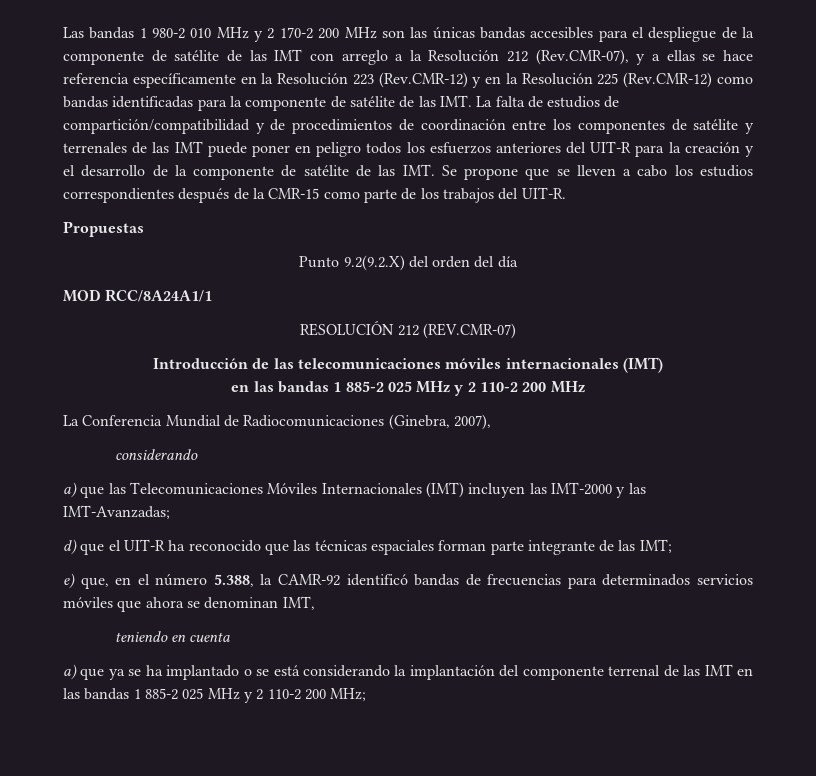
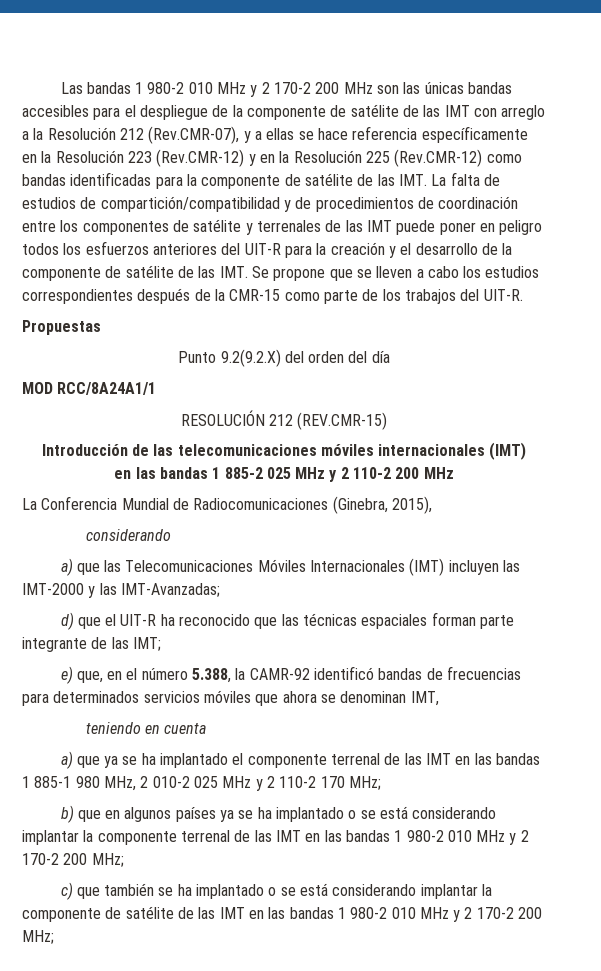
[422,323,516,339] (REV.CMR-07) -> [297,412,388,430] (REV.CMR-15)
[453,414,491,430] 2007), -> [391,496,432,514] 2015),
[243,664,754,680] [63,688,301,703] o se está considerando la implantación del componente terrenal de las IMT en las bandas 1 885-2 025 MHz y 2 110-2 -> [232,753,540,768] [22,776,381,791] [60,805,497,823] [22,830,529,845] [22,853,124,867] [60,882,493,900] [22,906,514,922] el componente terrenal de las IMT en las bandas 1 885-1 980 MHz, 2 010-2 025 MHz y 2 110-2 170 MHz; // b) que en algunos países ya se ha implantado o se está considerando implantar la componente terrenal de las IMT en las bandas 1 980-2 010 MHz y 2 170-2 200 MHz; // c) que también se ha implantado o se está considerando implantar la componente de satélite de las IMT en las bandas 1 980-2 010 MHz y 2 170-2

